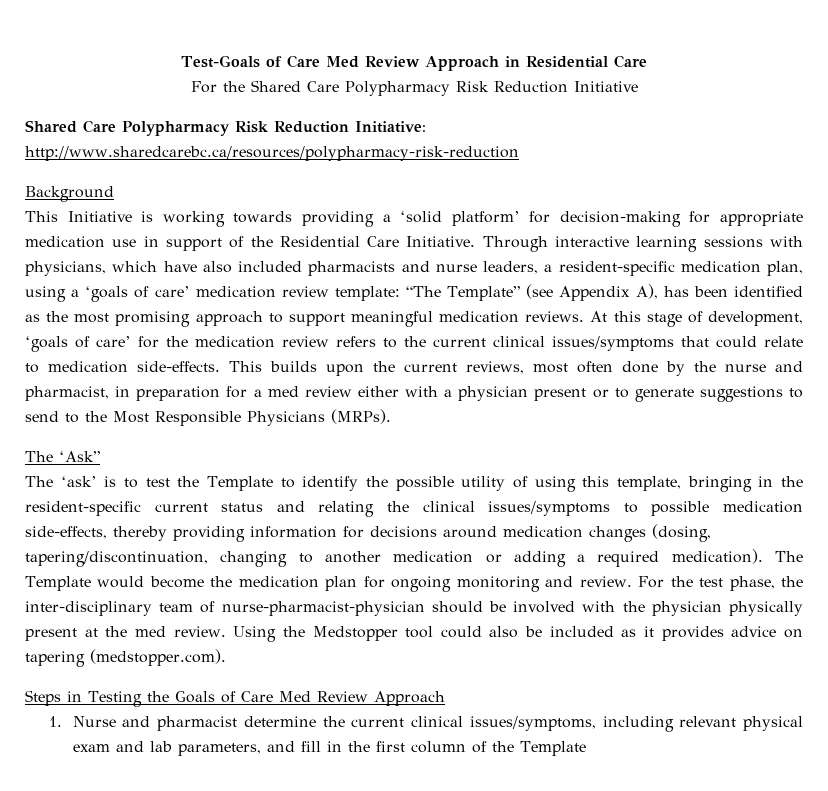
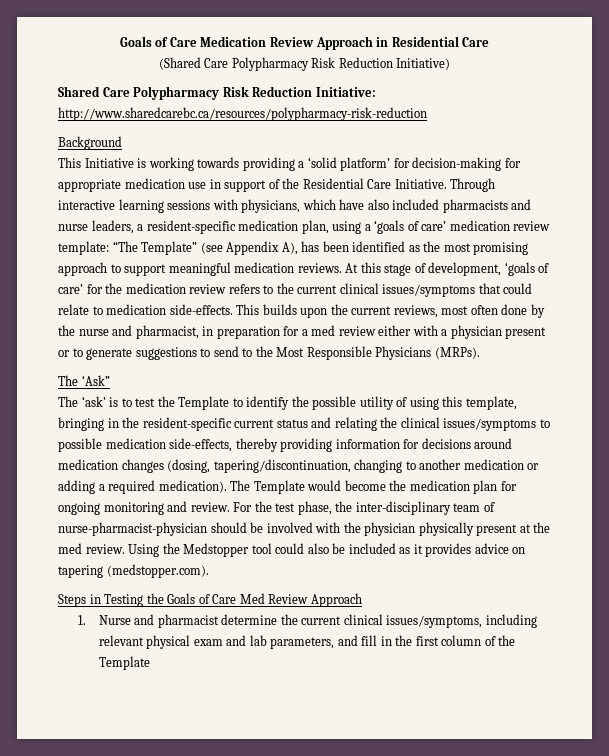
[181,55,359,68] Test-Goals of Care Med -> [119,36,267,47] Goals of Care Medication
[190,80,638,96] For the Shared Care Polypharmacy Risk Reduction Initiative -> [158,57,451,71] (Shared Care Polypharmacy Risk Reduction Initiative)

